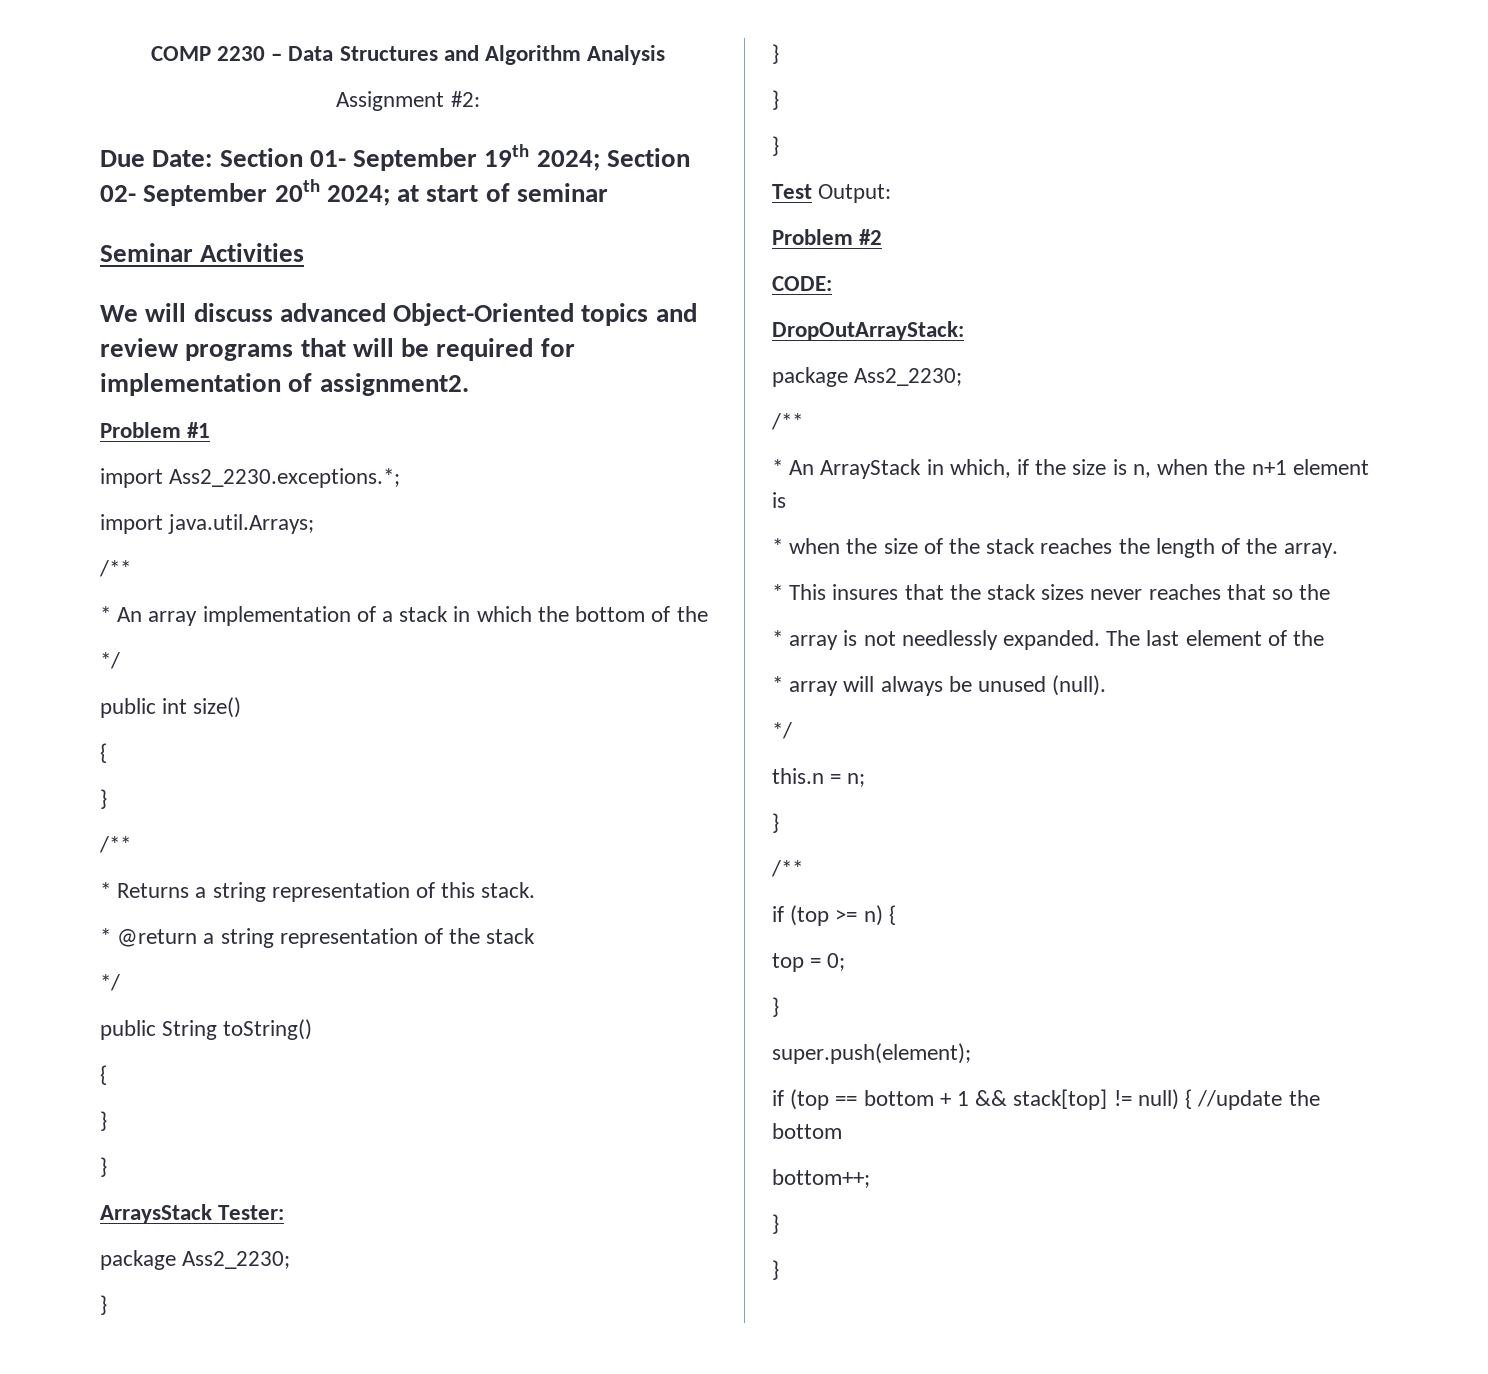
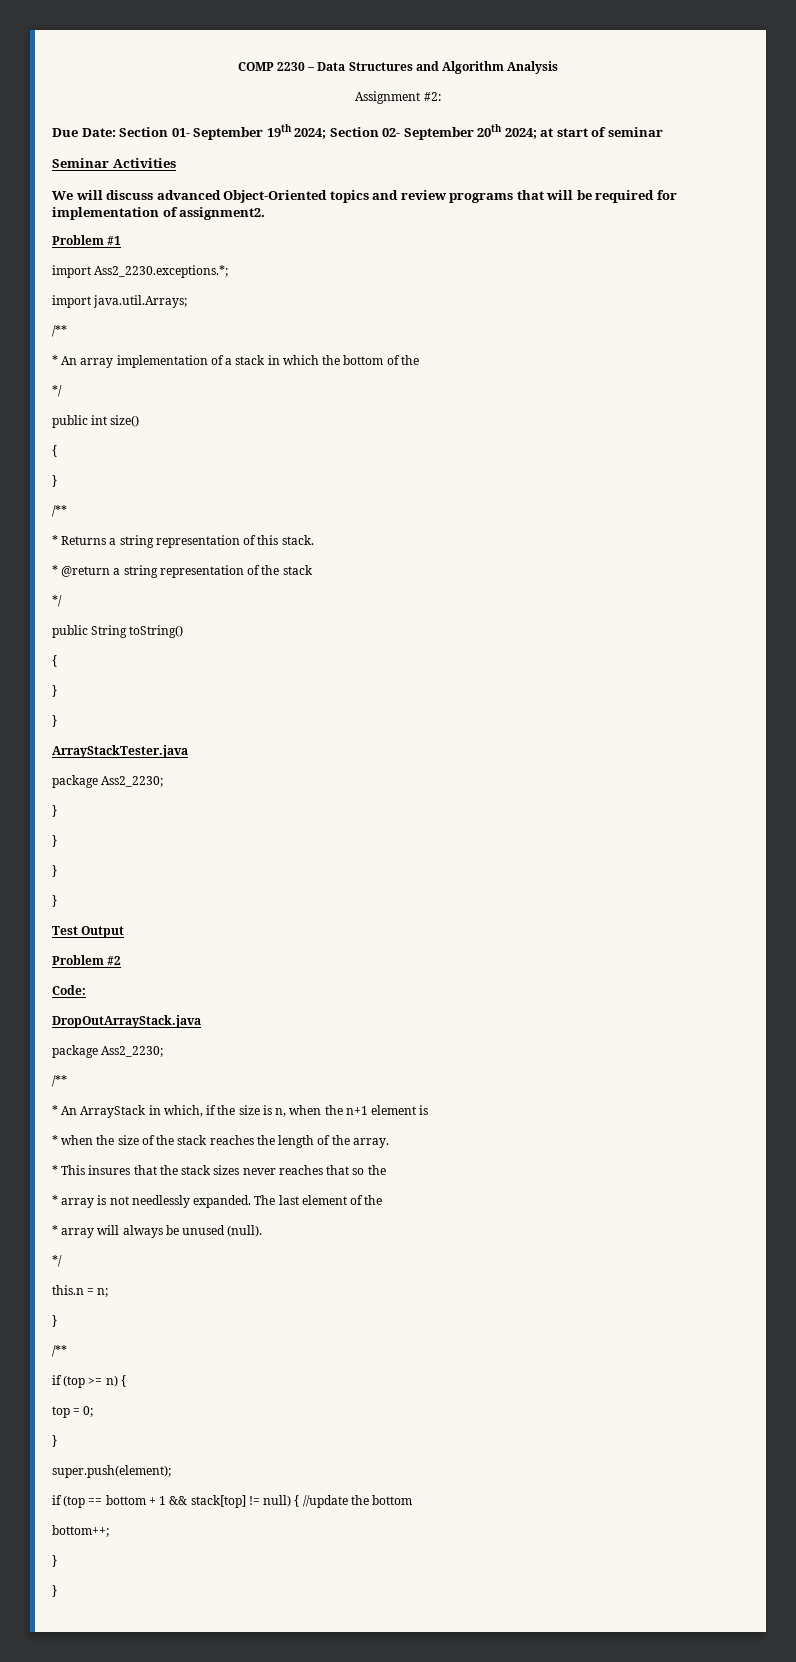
[100,1204,285,1224] ArraysStack Tester: -> [52,745,188,758] ArrayStackTester.java
[818,184,892,203] Output: -> [81,926,125,938] Output
[772,276,832,291] [772,321,964,341] CODE: // DropOutArrayStack: -> [52,985,86,995] [52,1015,201,1028] Code: // DropOutArrayStack.java

